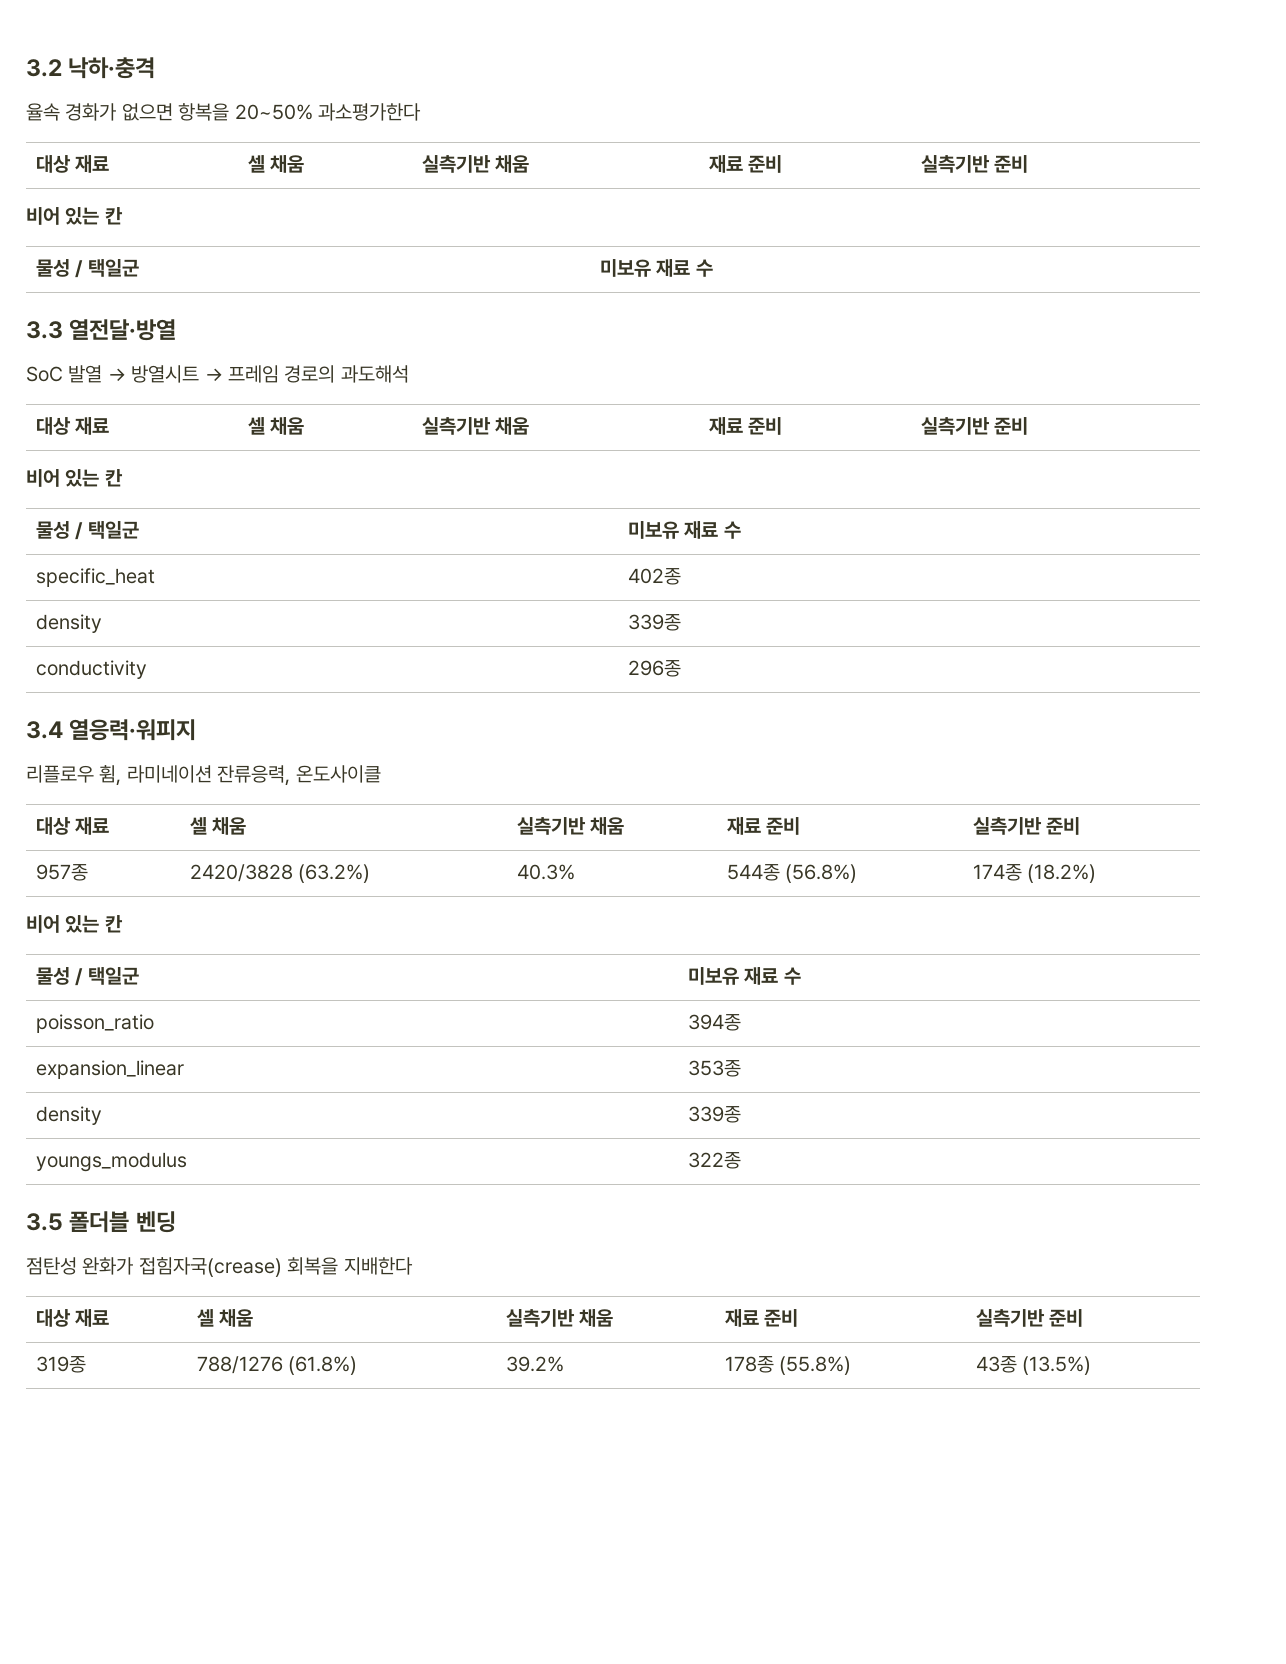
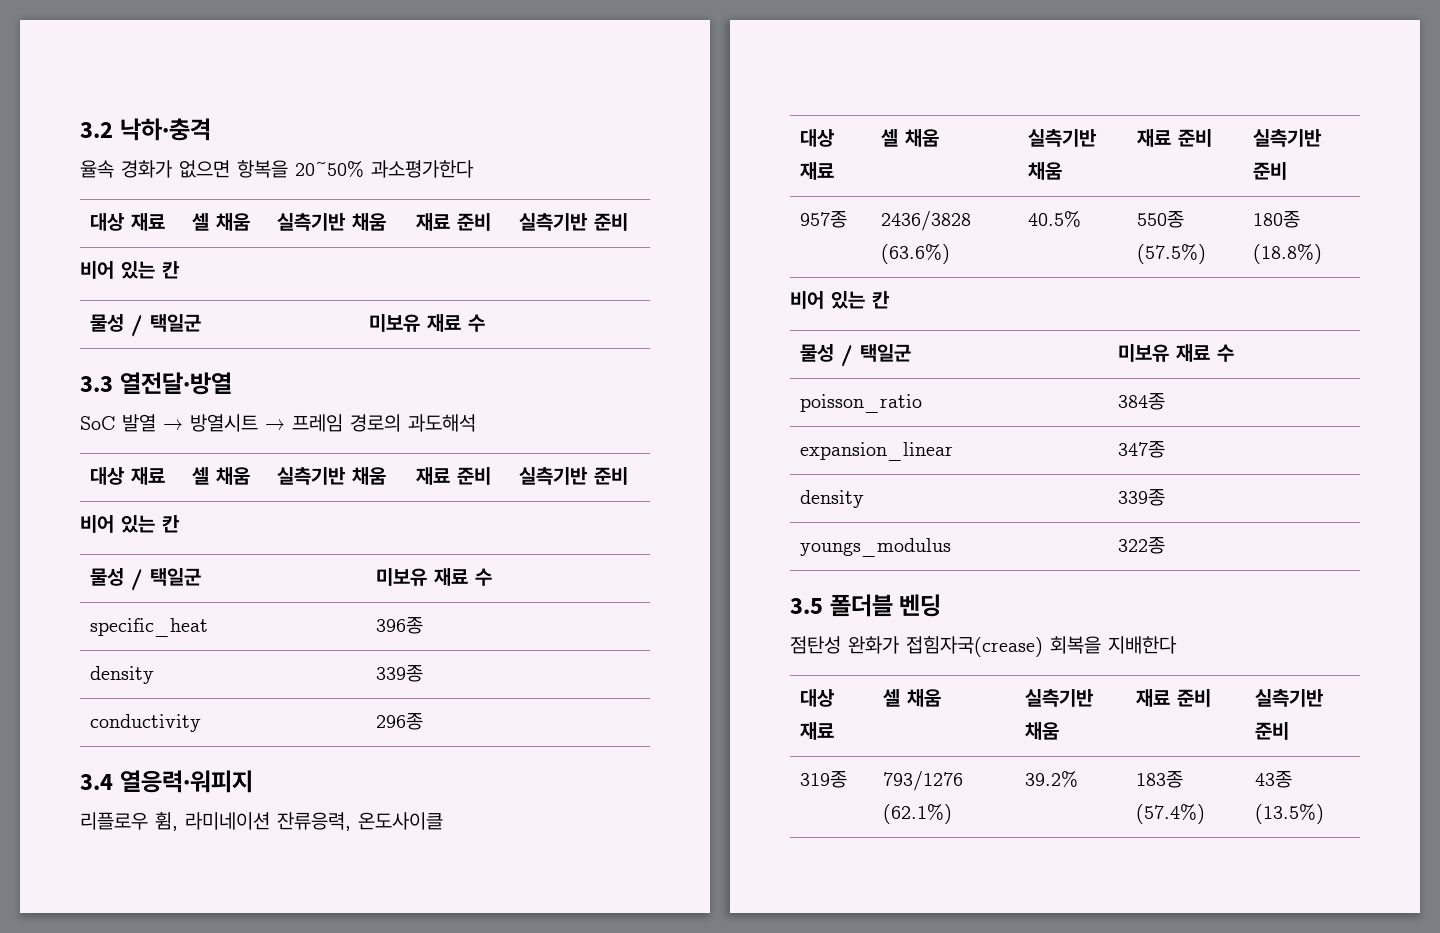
[627,568,681,585] 402종 -> [375,617,423,634] 396종
[189,864,371,883] [516,864,575,880] [726,864,858,883] [972,864,1097,883] 2420/3828 (63.2%) | 40.3% | 544종 (56.8%) | 174종 (18.2%) -> [880,211,971,231] [880,244,950,264] [1027,211,1081,227] [1136,211,1184,228] [1136,244,1206,264] [1252,211,1300,228] [1252,244,1322,264] 2436/3828 (63.6%) | 40.5% | 550종 (57.5%) | 180종 (18.8%)
[687,1014,741,1031] 394종 -> [1117,393,1165,410] 384종
[687,1060,741,1077] 353종 -> [1117,441,1165,458] 347종
[196,1356,358,1375] 788/1276 (61.8%) -> [882,771,963,791] [882,804,952,824] 793/1276 (62.1%)
[724,1356,852,1375] 178종 (55.8%) -> [1135,771,1183,788] [1135,804,1205,824] 183종 (57.4%)

